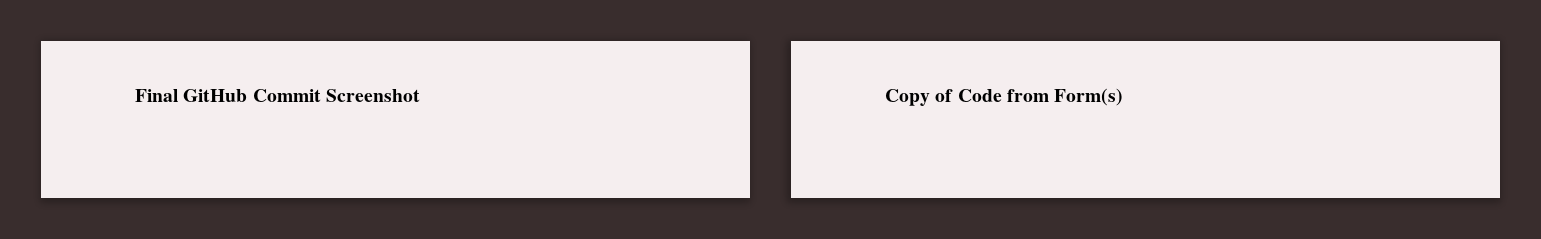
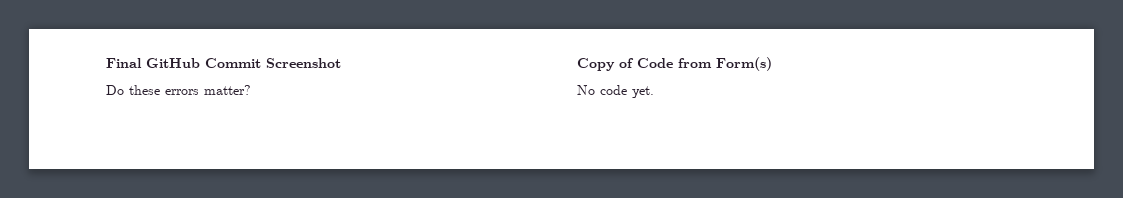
(420, 95) none -> [106,85,251,95] // Do these errors matter?
(1124, 97) none -> [577,85,654,98] // No code yet.

